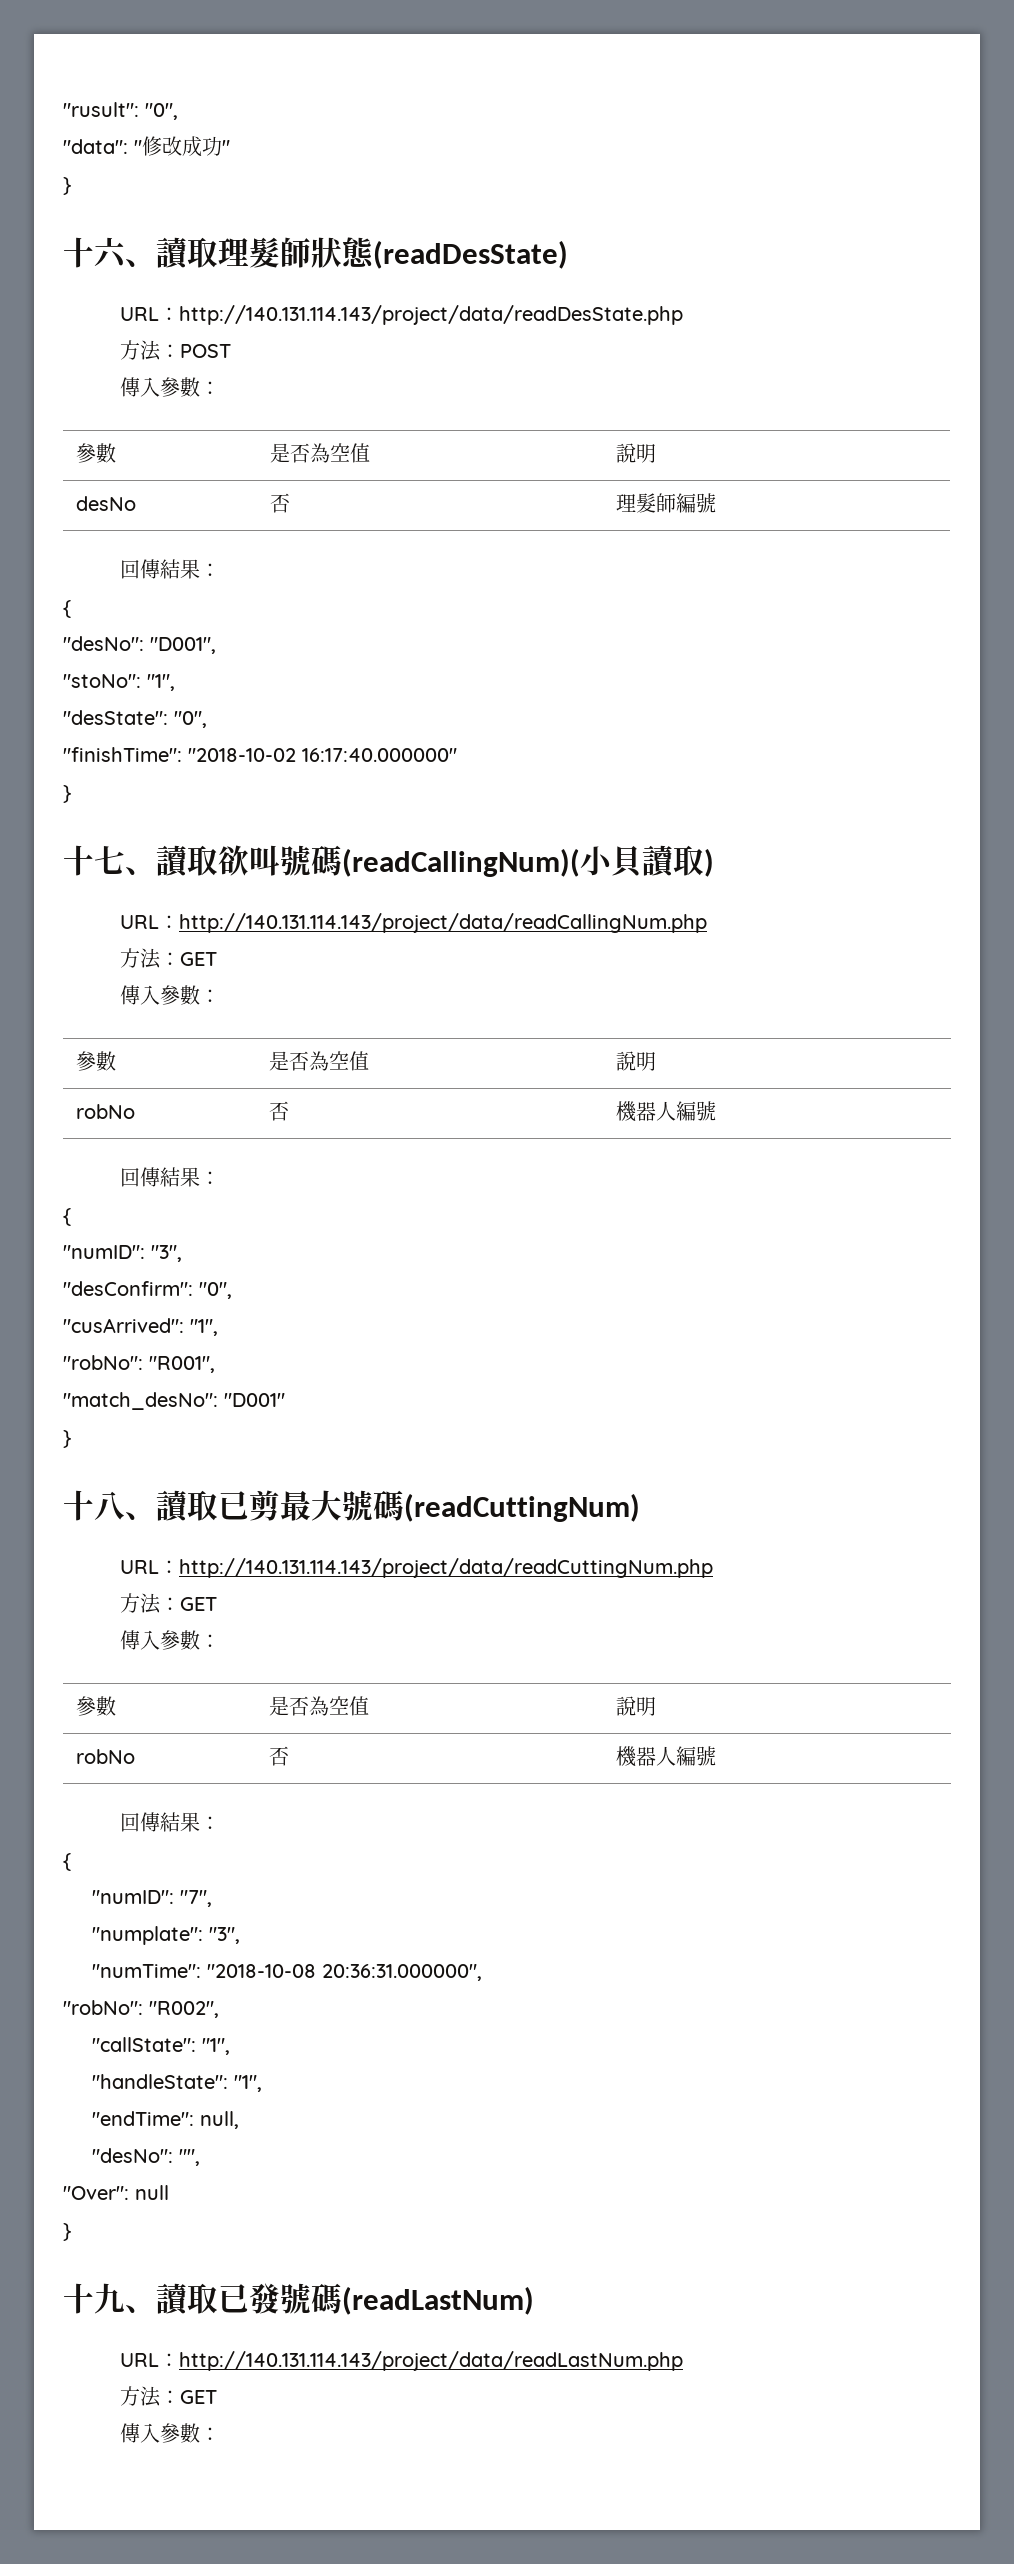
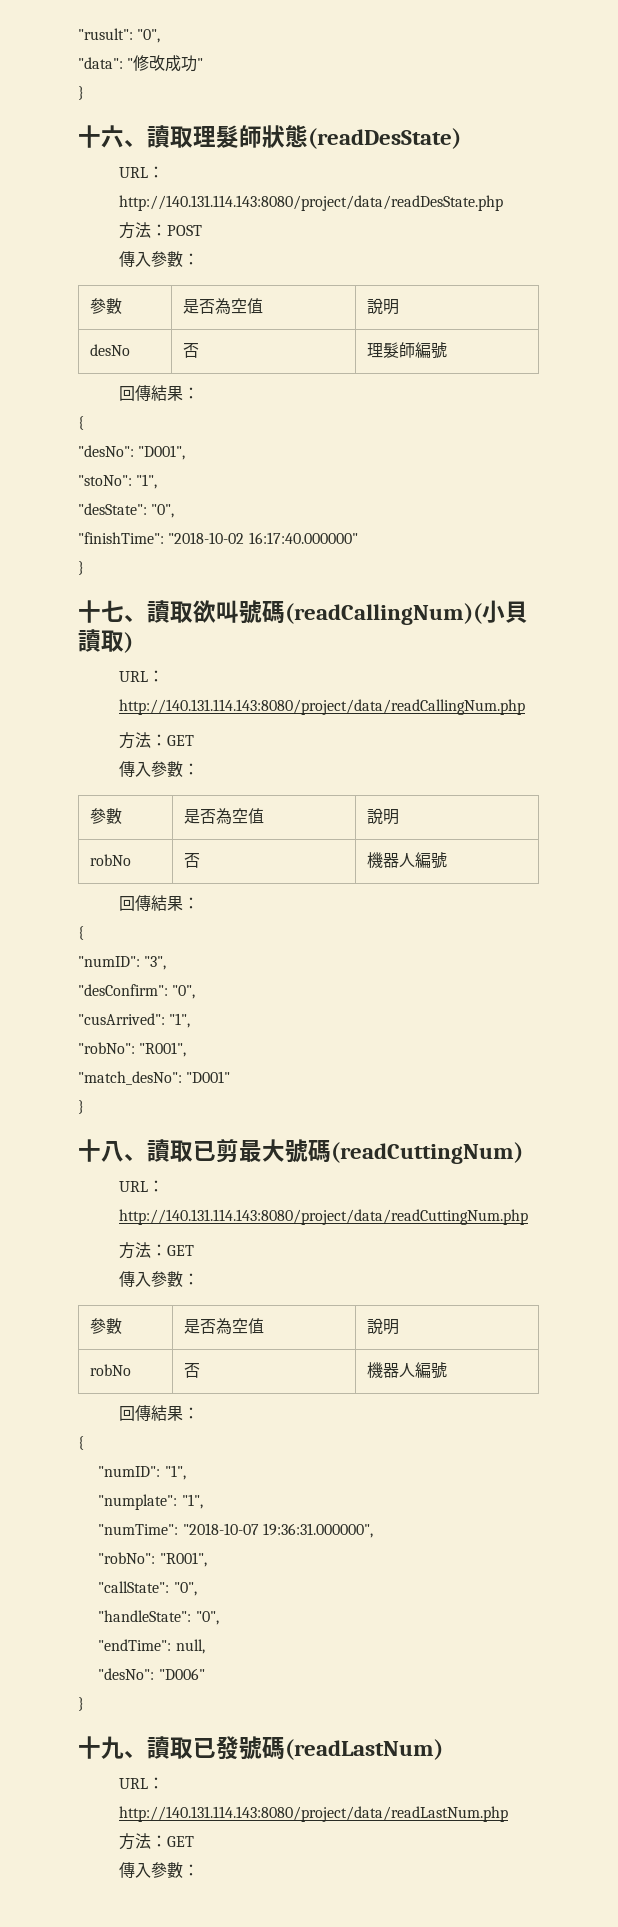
[179,305,684,325] http://140.131.114.143/project/data/readDesState.php -> [118,195,503,211] http://140.131.114.143:8080/project/data/readDesState.php
[179,913,708,933] http://140.131.114.143/project/data/readCallingNum.php -> [118,699,525,715] http://140.131.114.143:8080/project/data/readCallingNum.php
[179,1558,714,1578] http://140.131.114.143/project/data/readCuttingNum.php -> [118,1209,528,1225] http://140.131.114.143:8080/project/data/readCuttingNum.php
[179,1890,212,1907] "7", -> [164,1465,186,1480] "1",
[208,1927,240,1944] "3", -> [181,1494,203,1509] "1",
[206,1964,482,1981] [63,2000,219,2018] "2018-10-08 20:36:31.000000", // "robNo": "R002", -> [182,1523,374,1538] [98,1552,207,1567] "2018-10-07 19:36:31.000000", // "robNo": "R001",
[201,2038,230,2055] "1", -> [173,1582,197,1596] "0",
[233,2075,262,2092] "1", -> [195,1611,219,1625] "0",
[178,2149,200,2166] [63,2185,169,2200] "", // "Over": null -> [158,1668,205,1680] "D006"
[179,2351,684,2371] http://140.131.114.143/project/data/readLastNum.php -> [118,1806,508,1822] http://140.131.114.143:8080/project/data/readLastNum.php

